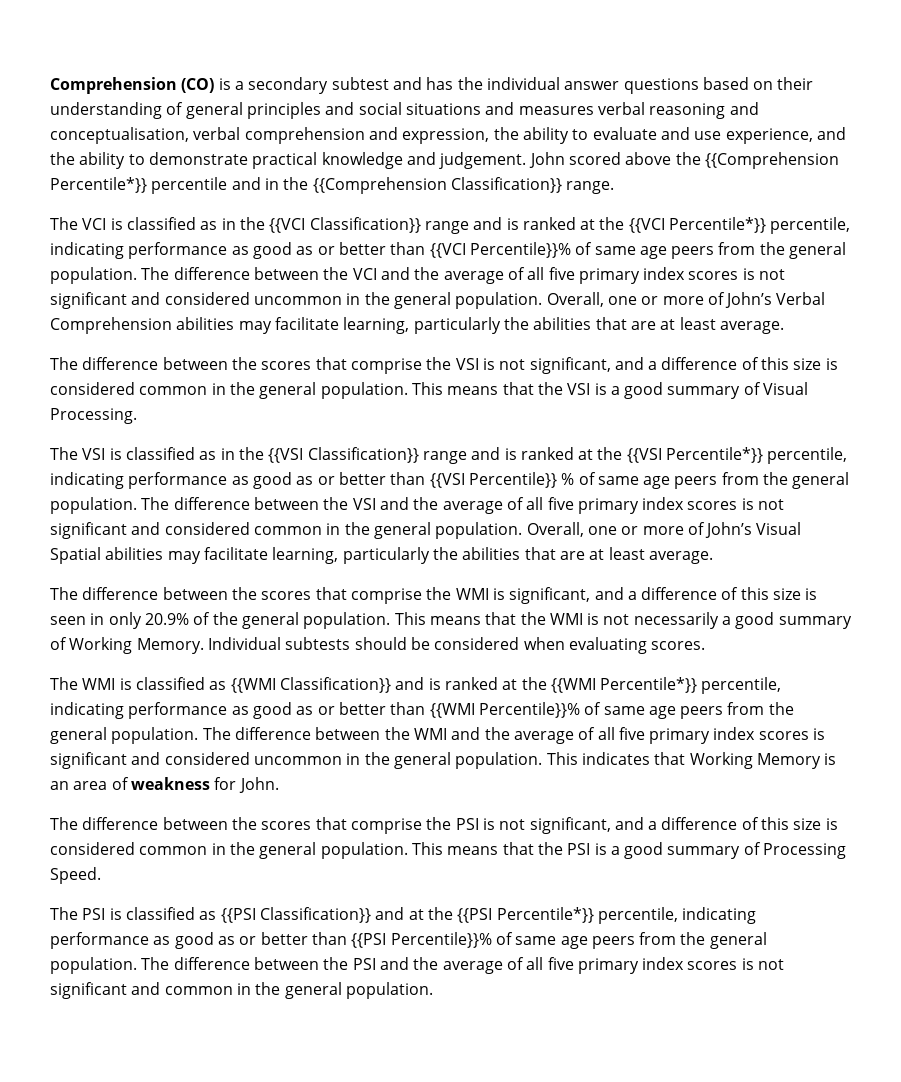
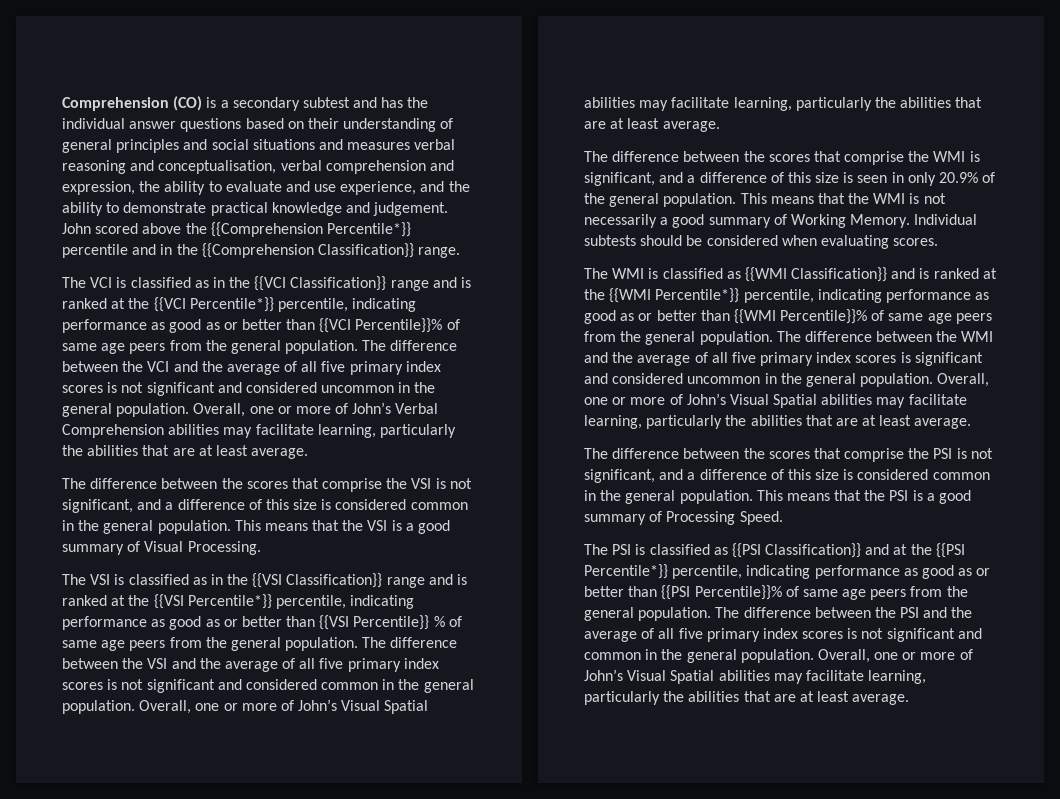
[546,752,837,769] [50,777,279,793] This indicates that Working Memory is an area of weakness for John. -> [937,373,990,387] [584,393,967,408] [584,415,972,429] Overall, one or more of John’s Visual Spatial abilities may facilitate learning, particularly the abilities that are at least average.
(433, 990) none -> [817,649,973,663] [584,669,927,684] [584,691,910,705] Overall, one or more of John’s Visual Spatial abilities may facilitate learning, particularly the abilities that are at least average.

